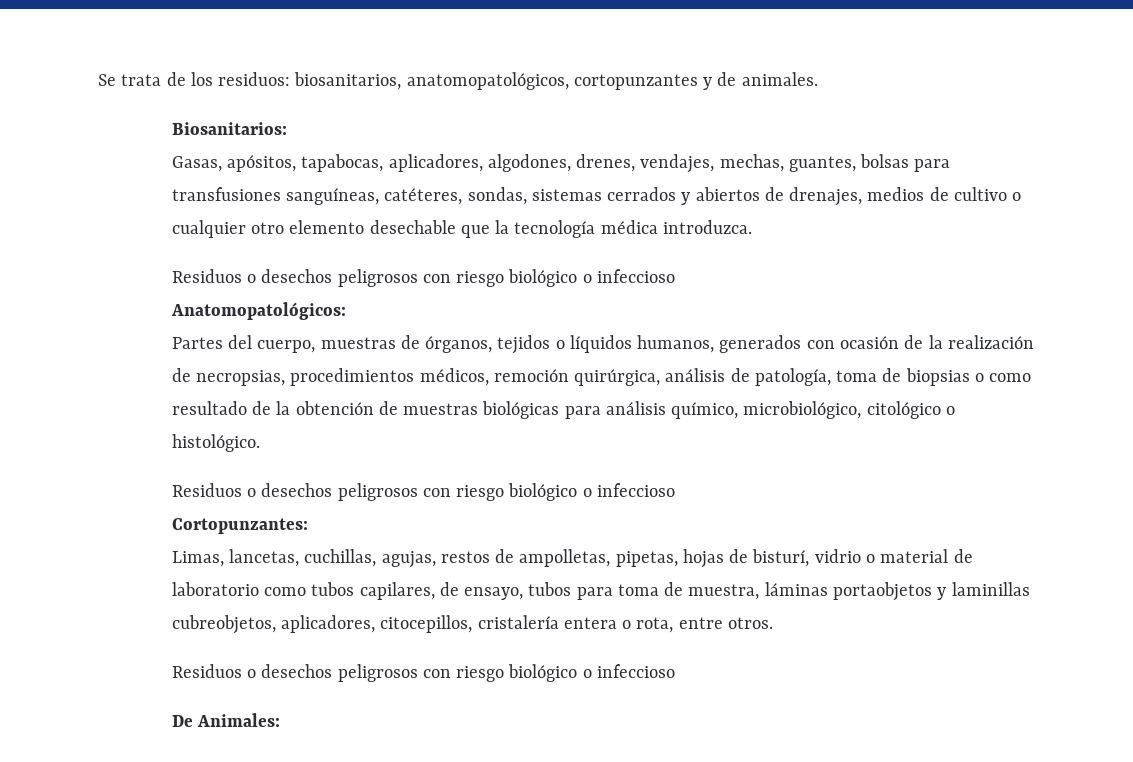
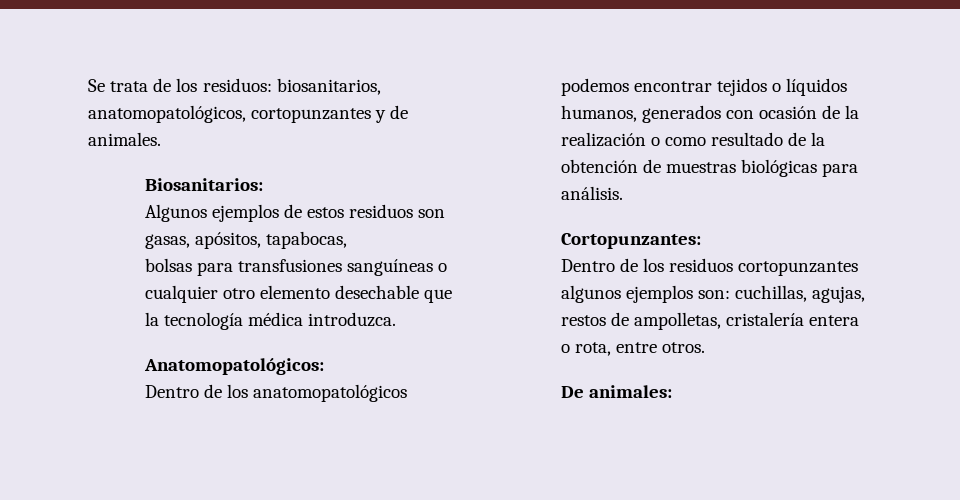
[171,154,951,173] [171,187,1007,206] Gasas, apósitos, tapabocas, aplicadores, algodones, drenes, vendajes, mechas, guantes, bolsas para transfusiones sanguíneas, catéteres, sondas, sistemas cerrados y abiertos de drenajes, medios de cultivo -> [144,204,446,222] [144,231,348,249] [144,258,434,276] Algunos ejemplos de estos residuos son gasas, apósitos, tapabocas, // bolsas para transfusiones sanguíneas
[171,269,675,287] [170,302,346,320] [171,335,493,353] Residuos o desechos peligrosos con riesgo biológico o infeccioso // Anatomopatológicos: // Partes del cuerpo, muestras de órganos, -> [143,358,324,375] [144,384,408,402] [560,78,712,96] Anatomopatológicos: // Dentro de los anatomopatológicos podemos encontrar
[171,368,970,386] de necropsias, procedimientos médicos, remoción quirúrgica, análisis de patología, toma de biopsias -> (646, 139) none
[605,401,955,419] [171,434,260,452] [171,483,675,501] [171,518,308,534] [171,549,300,567] análisis químico, microbiológico, citológico o histológico. // Residuos o desechos peligrosos con riesgo biológico o infeccioso // Cortopunzantes: // Limas, lancetas, -> [560,186,623,200] [560,233,701,249] [560,258,859,276] [560,285,731,303] análisis. // Cortopunzantes: // Dentro de los residuos cortopunzantes algunos ejemplos son:
[615,549,973,568] [171,582,1030,601] [171,615,473,634] pipetas, hojas de bisturí, vidrio o material de laboratorio como tubos capilares, de ensayo, tubos para toma de muestra, láminas portaobjetos y laminillas cubreobjetos, aplicadores, citocepillos, -> (722, 321) none
[171,664,675,682] // Residuos o desechos peligrosos con riesgo biológico o infeccioso -> (706, 347) none
[197,713,281,727] Animales: -> [588,385,672,398] animales:

